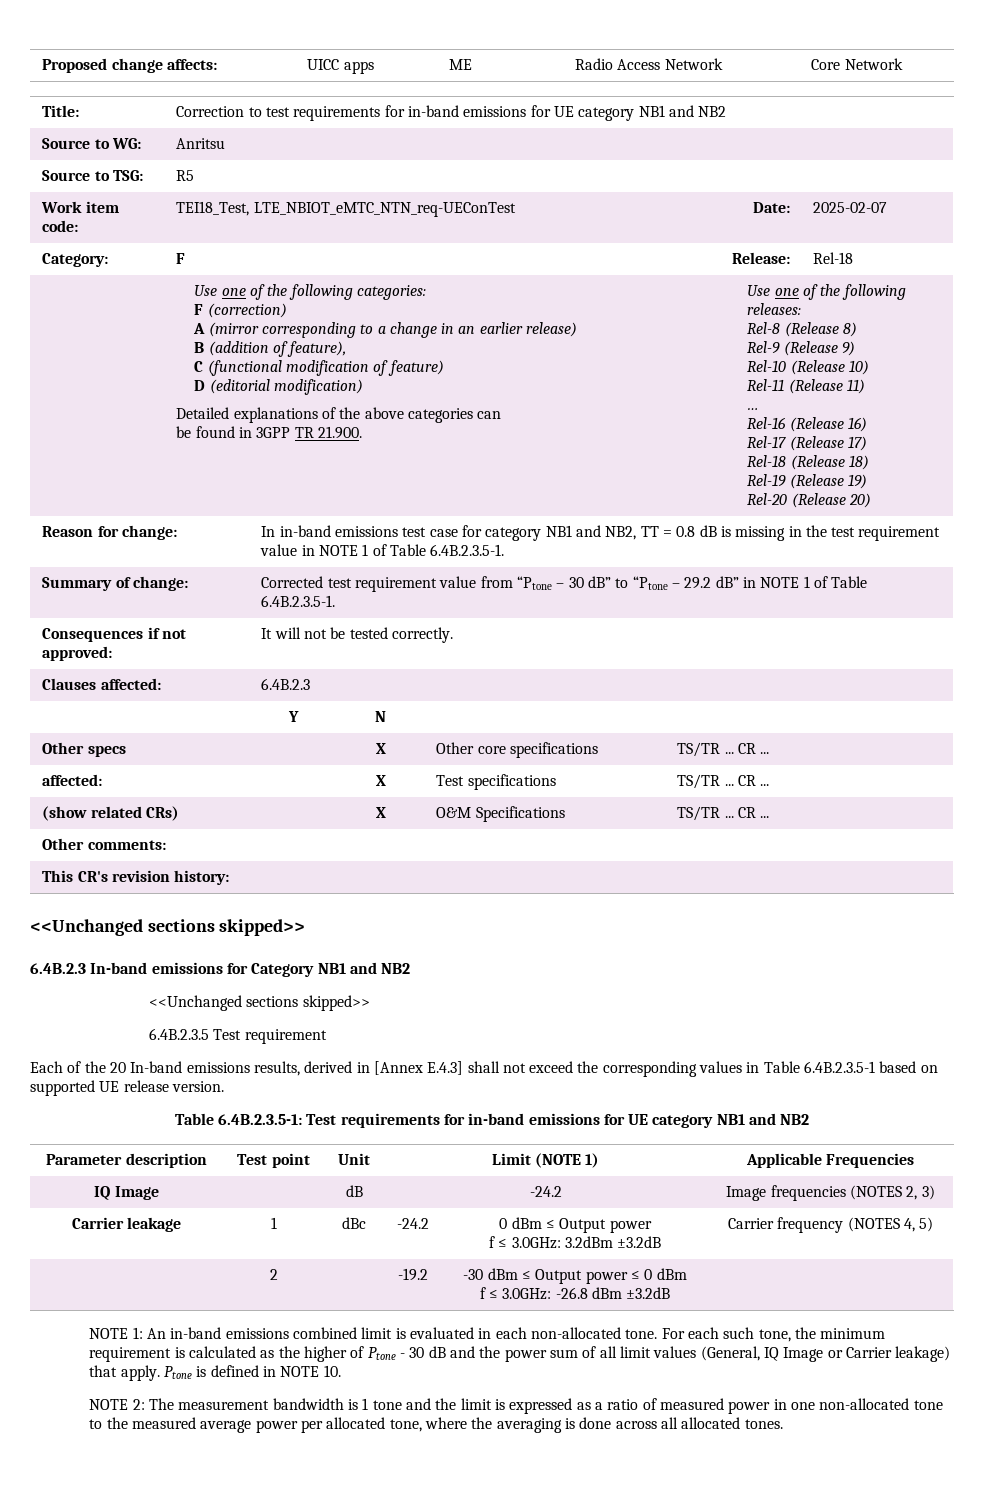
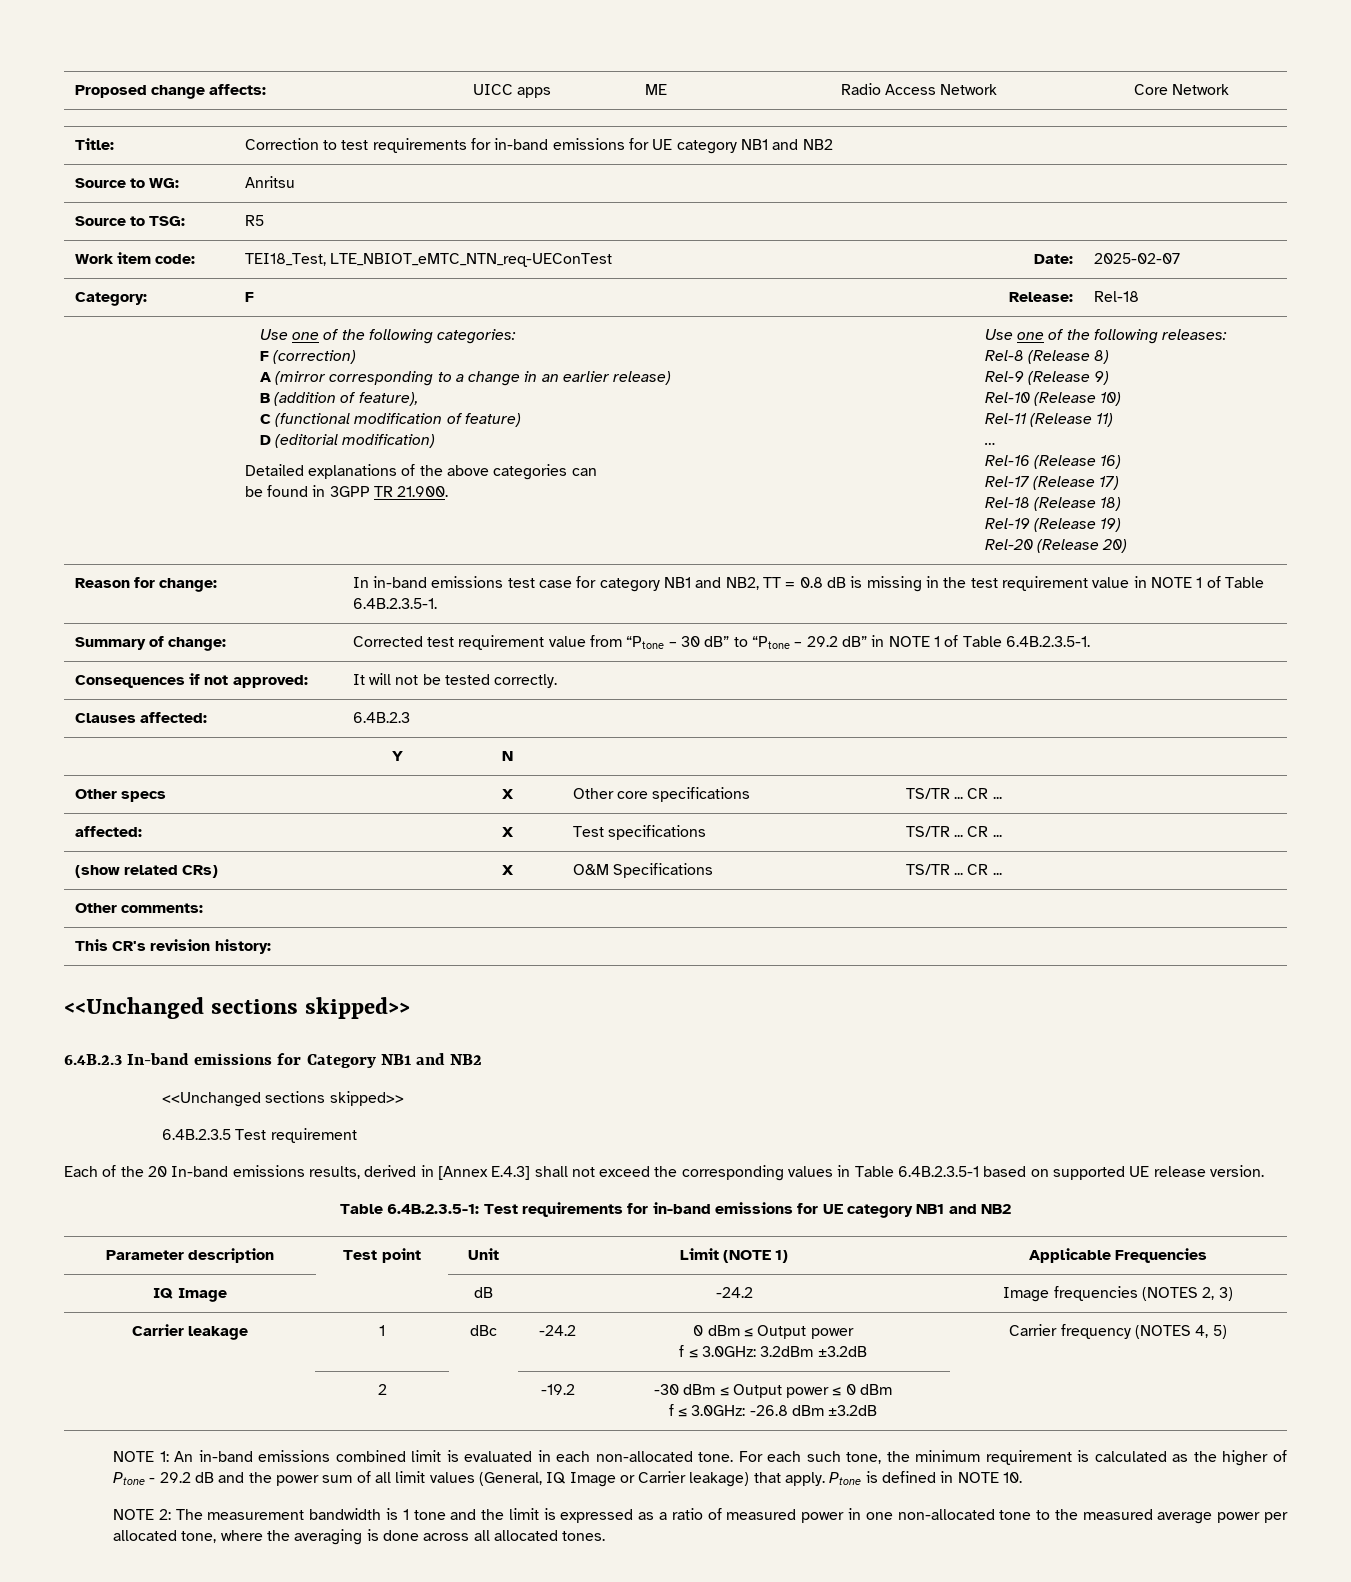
[409,1347,425,1358] 30 -> [159,1472,191,1483] 29.2

